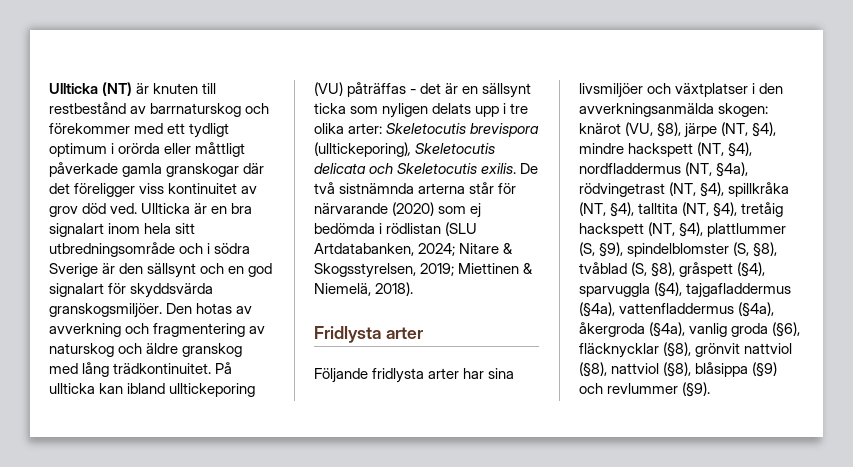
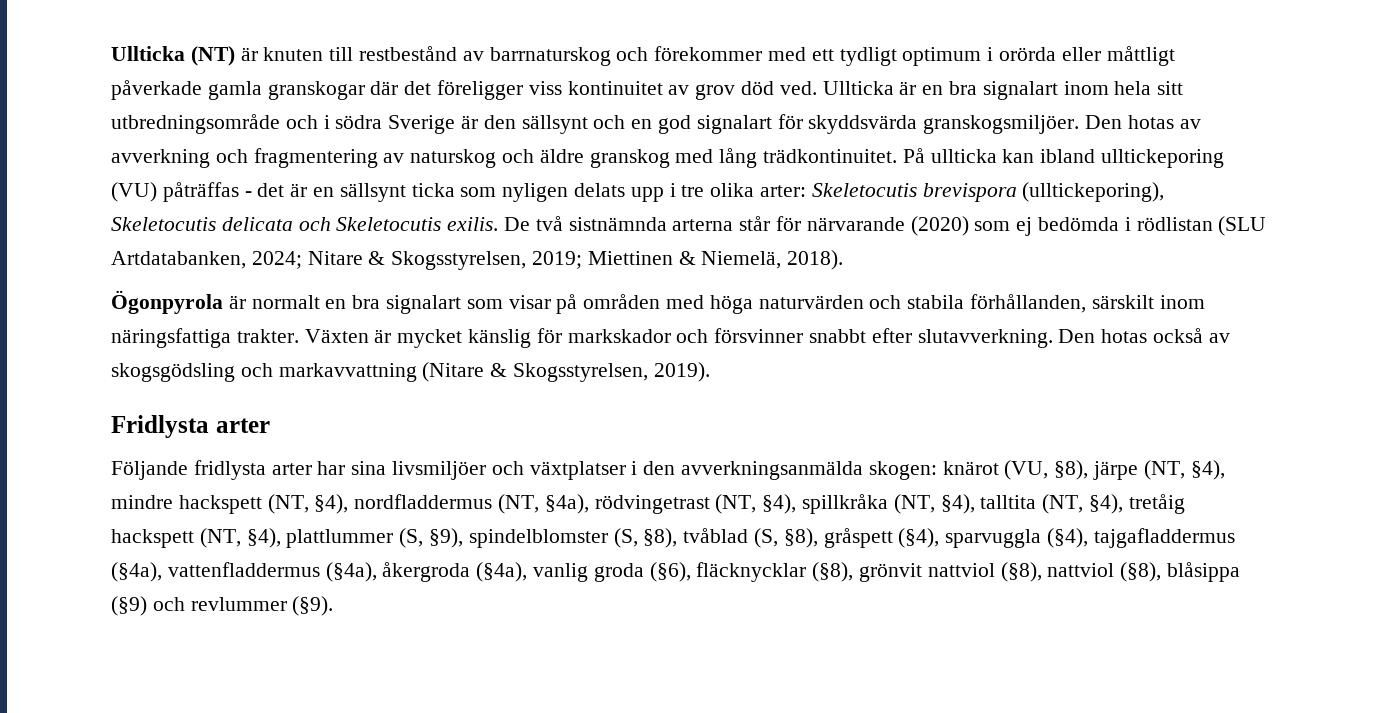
(414, 289) none -> [111,290,1205,314] [111,328,1230,348] [111,362,710,382] // Ögonpyrola är normalt en bra signalart som visar på områden med höga naturvärden och stabila förhållanden, särskilt inom näringsfattiga trakter. Växten är mycket känslig för markskador och försvinner snabbt efter slutavverkning. Den hotas också av skogsgödsling och markavvattning (Nitare & Skogsstyrelsen, 2019).

